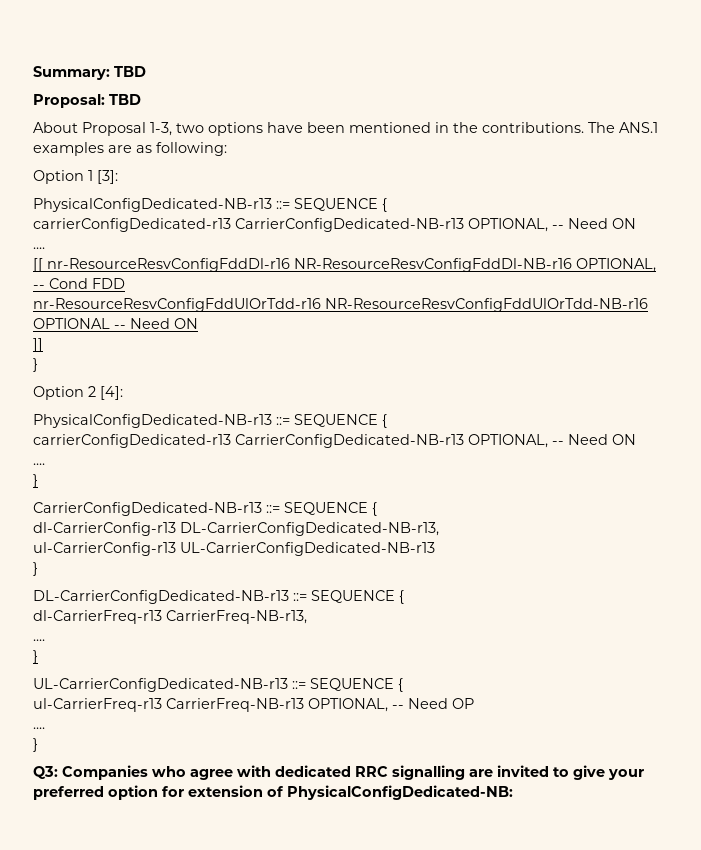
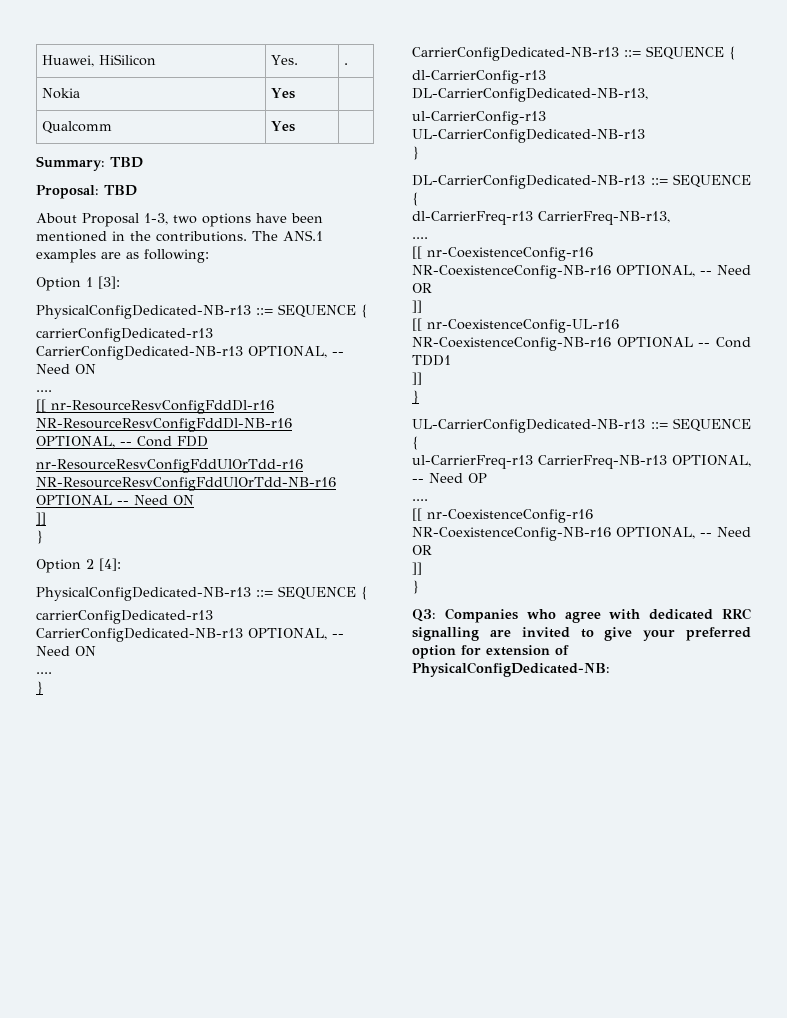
(33, 73) none -> [42,54,157,67] [271,55,299,65] [344,63,349,65] [42,88,81,99] [271,88,296,99] [42,121,113,134] [271,121,296,132] Huawei, HiSilicon | Yes. | . // Nokia | Yes | // Qualcomm | Yes | //
(45, 640) none -> [412,246,593,261] [412,265,751,279] [412,283,432,293] [412,300,422,313] [412,318,619,333] [412,337,751,351] [412,355,451,366] [412,372,422,385] // [[ nr-CoexistenceConfig-r16 NR-CoexistenceConfig-NB-r16 OPTIONAL, -- Need OR // ]] // [[ nr-CoexistenceConfig-UL-r16 NR-CoexistenceConfig-NB-r16 OPTIONAL -- Cond TDD1 // ]]
(45, 728) none -> [412,508,593,523] [412,527,751,541] [412,545,432,555] [412,562,422,575] // [[ nr-CoexistenceConfig-r16 NR-CoexistenceConfig-NB-r16 OPTIONAL, -- Need OR // ]]

